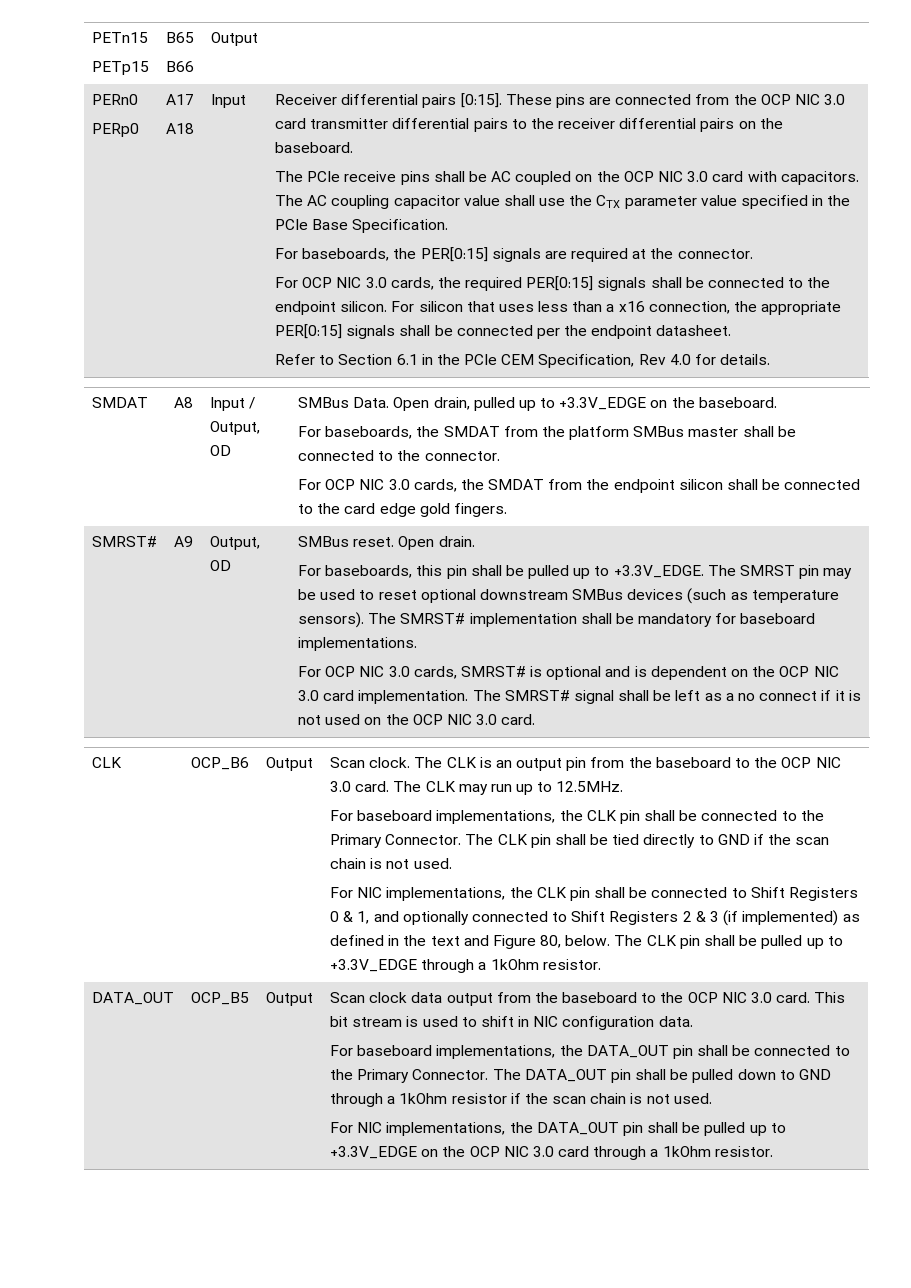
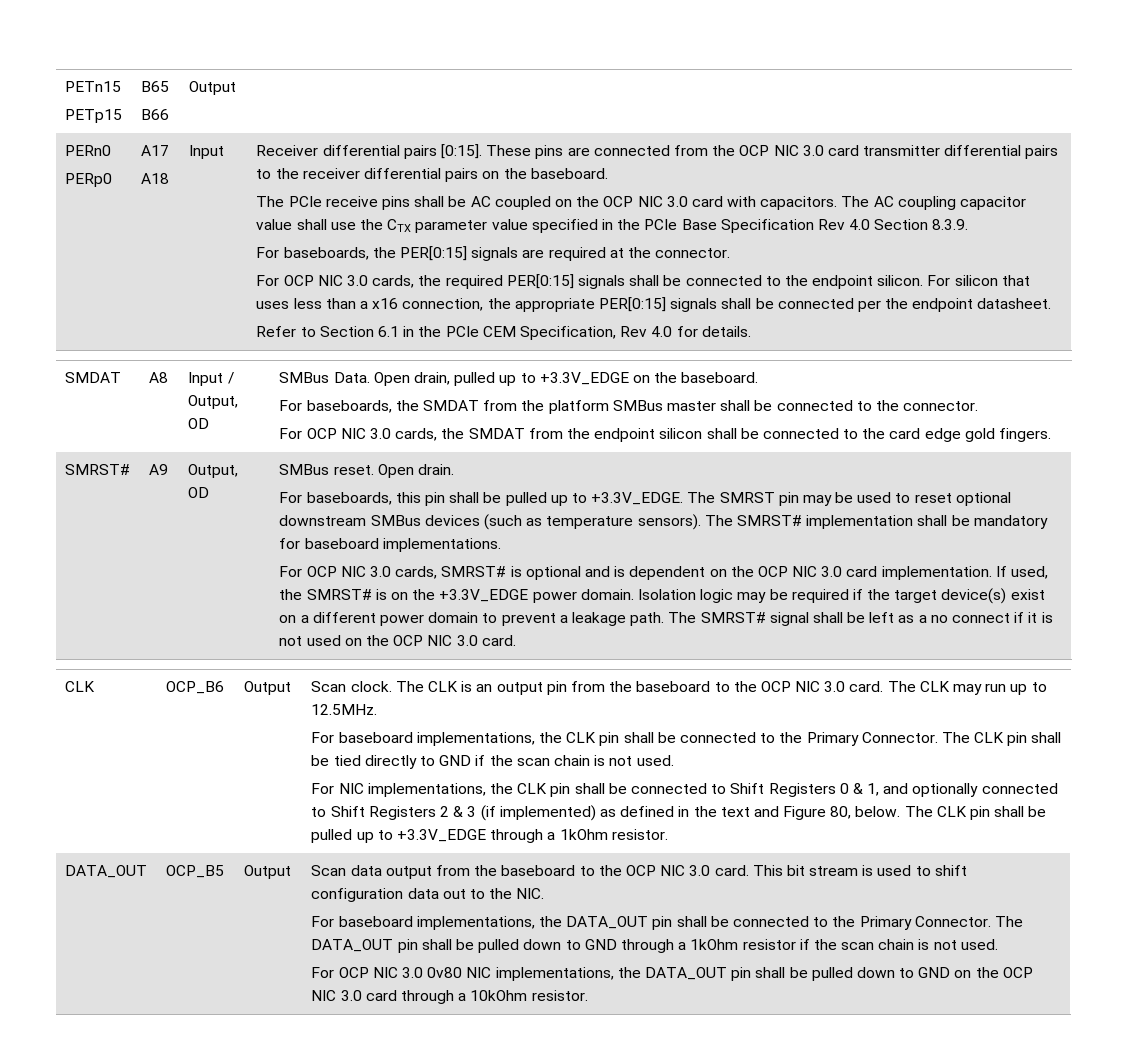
[352,219,449,233] Specification. -> [720,219,969,233] Specification Rev 4.0 Section 8.3.9.
(469, 697) none -> [995,566,1048,579] [279,588,1045,604] [279,612,665,626] If used, the SMRST# is on the +3.3V_EDGE power domain. Isolation logic may be required if the target device(s) exist on a different power domain to prevent a leakage path.
[369,992,408,1003] clock -> (347, 870) none
[518,1016,693,1030] in NIC configuration data. -> [311,888,545,902] configuration data out to the NIC.
(354, 1127) none -> [338,967,463,978] OCP NIC 3.0 0v80
[749,1123,786,1136] [330,1146,418,1159] up to +3.3V_EDGE -> [856,967,951,978] down to GND
[662,1146,711,1157] 1kOhm -> [470,990,528,1001] 10kOhm

